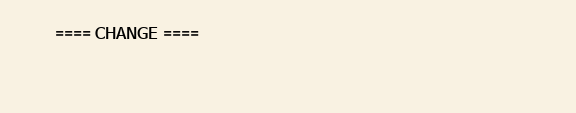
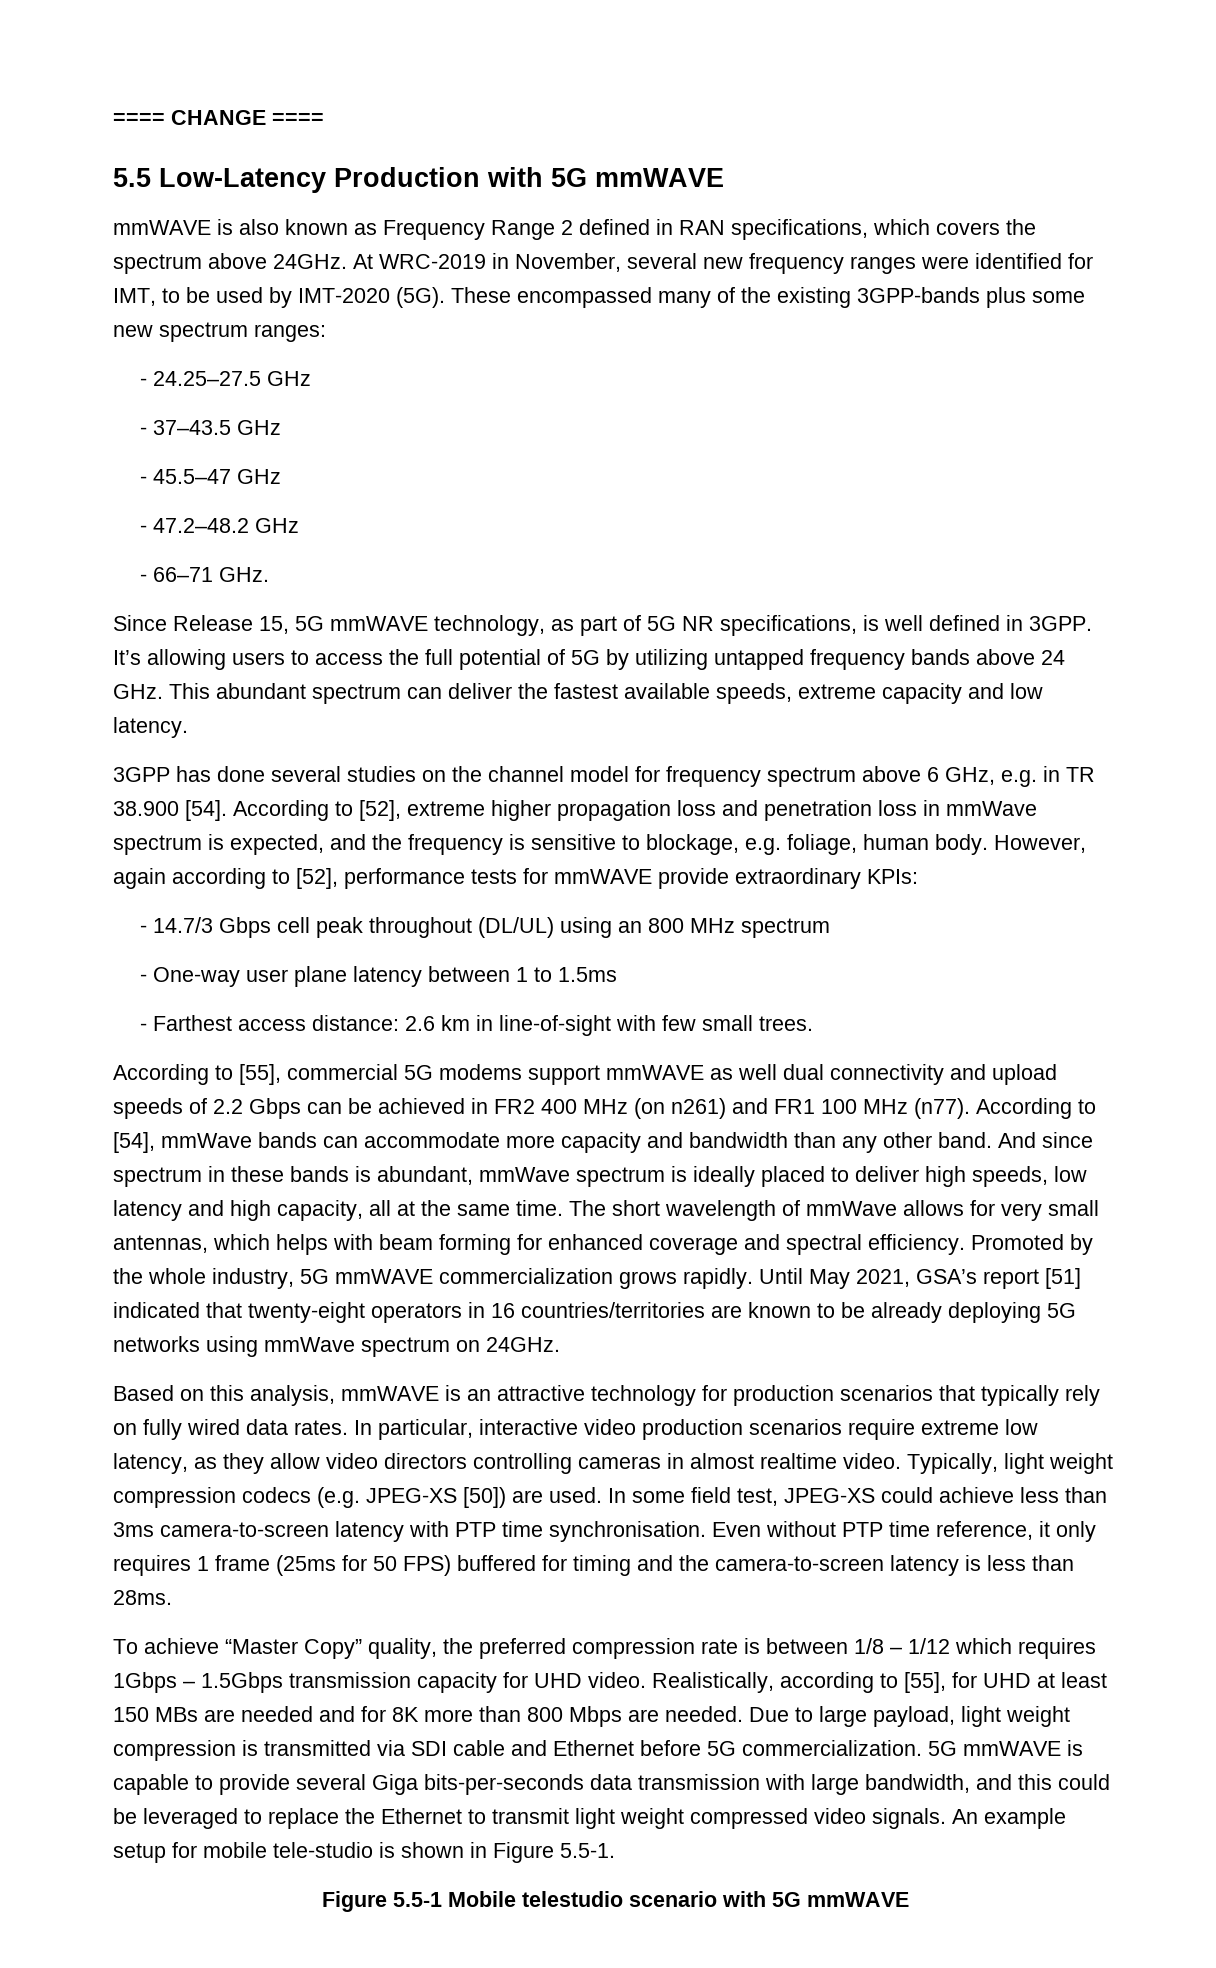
(199, 35) none -> [113,167,724,193] [113,219,1036,240] [113,253,1093,274] [113,287,1085,308] [113,322,326,342] [139,371,311,386] [139,420,281,435] [139,469,281,484] [139,518,299,533] [139,567,269,582] [113,615,1092,636] [113,649,1065,670] [113,683,1043,704] [113,717,188,738] [113,766,1095,787] [113,800,1037,821] [113,834,1086,855] [113,868,918,889] [139,917,830,938] [139,966,617,987] [139,1015,813,1036] [113,1064,1057,1085] [113,1098,1096,1119] [113,1132,1093,1153] [113,1166,1087,1187] [113,1200,1099,1221] [113,1234,1093,1255] [113,1268,1081,1289] [113,1302,1076,1323] [113,1336,560,1357] [113,1385,1100,1406] [113,1419,1038,1440] [113,1453,1113,1474] [113,1487,1107,1508] [113,1521,1096,1542] [113,1555,1074,1576] [113,1590,172,1605] [113,1638,1096,1659] [113,1672,1107,1693] [113,1706,1070,1727] [113,1740,1083,1761] [113,1774,1110,1795] [113,1808,1066,1829] [113,1842,615,1863] [322,1891,909,1912] // 5.5 Low-Latency Production with 5G mmWAVE // mmWAVE is also known as Frequency Range 2 defined in RAN specifications, which covers the spectrum above 24GHz. At WRC-2019 in November, several new frequency ranges were identified for IMT, to be used by IMT-2020 (5G). These encompassed many of the existing 3GPP-bands plus some new spectrum ranges: // - 24.25–27.5 GHz // - 37–43.5 GHz // - 45.5–47 GHz // - 47.2–48.2 GHz // - 66–71 GHz. // Since Release 15, 5G mmWAVE technology, as part of 5G NR specifications, is well defined in 3GPP. It’s allowing users to access the full potential of 5G by utilizing untapped frequency bands above 24 GHz. This abundant spectrum can deliver the fastest available speeds, extreme capacity and low latency. // 3GPP has done several studies on the channel model for frequency spectrum above 6 GHz, e.g. in TR 38.900 [54]. According to [52], extreme higher propagation loss and penetration loss in mmWave spectrum is expected, and the frequency is sensitive to blockage, e.g. foliage, human body. However, again according to [52], performance tests for mmWAVE provide extraordinary KPIs: // - 14.7/3 Gbps cell peak throughout (DL/UL) using an 800 MHz spectrum // - One-way user plane latency between 1 to 1.5ms // - Farthest access distance: 2.6 km in line-of-sight with few small trees. // According to [55], commercial 5G modems support mmWAVE as well dual connectivity and upload speeds of 2.2 Gbps can be achieved in FR2 400 MHz (on n261) and FR1 100 MHz (n77). According to [54], mmWave bands can accommodate more capacity and bandwidth than any other band. And since spectrum in these bands is abundant, mmWave spectrum is ideally placed to deliver high speeds, low latency and high capacity, all at the same time. The short wavelength of mmWave allows for very small antennas, which helps with beam forming for enhanced coverage and spectral efficiency. Promoted by the whole industry, 5G mmWAVE commercialization grows rapidly. Until May 2021, GSA’s report [51] indicated that twenty-eight operators in 16 countries/territories are known to be already deploying 5G networks using mmWave spectrum on 24GHz. // Based on this analysis, mmWAVE is an attractive technology for production scenarios that typically rely on fully wired data rates. In particular, interactive video production scenarios require extreme low latency, as they allow video directors controlling cameras in almost realtime video. Typically, light weight compression codecs (e.g. JPEG-XS [50]) are used. In some field test, JPEG-XS could achieve less than 3ms camera-to-screen latency with PTP time synchronisation. Even without PTP time reference, it only requires 1 frame (25ms for 50 FPS) buffered for timing and the camera-to-screen latency is less than 28ms. // To achieve “Master Copy” quality, the preferred compression rate is between 1/8 – 1/12 which requires 1Gbps – 1.5Gbps transmission capacity for UHD video. Realistically, according to [55], for UHD at least 150 MBs are needed and for 8K more than 800 Mbps are needed. Due to large payload, light weight compression is transmitted via SDI cable and Ethernet before 5G commercialization. 5G mmWAVE is capable to provide several Giga bits-per-seconds data transmission with large bandwidth, and this could be leveraged to replace the Ethernet to transmit light weight compressed video signals. An example setup for mobile tele-studio is shown in Figure 5.5-1. // Figure 5.5-1 Mobile telestudio scenario with 5G mmWAVE

